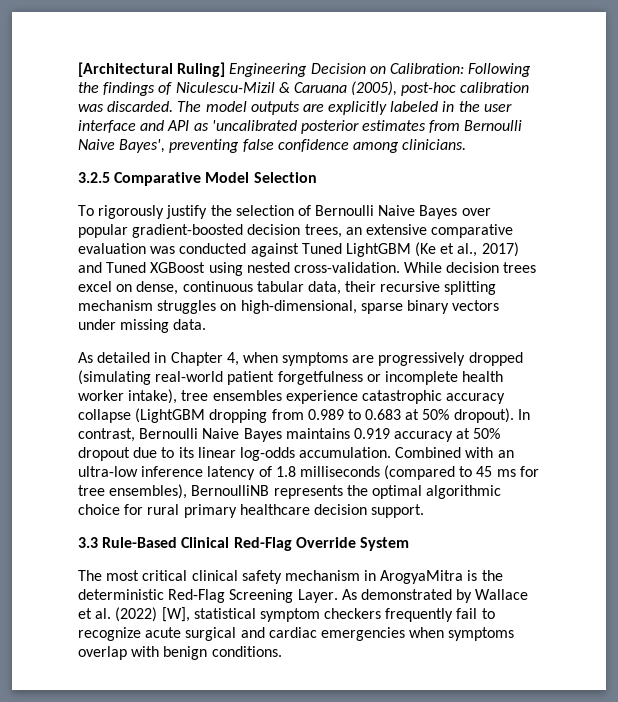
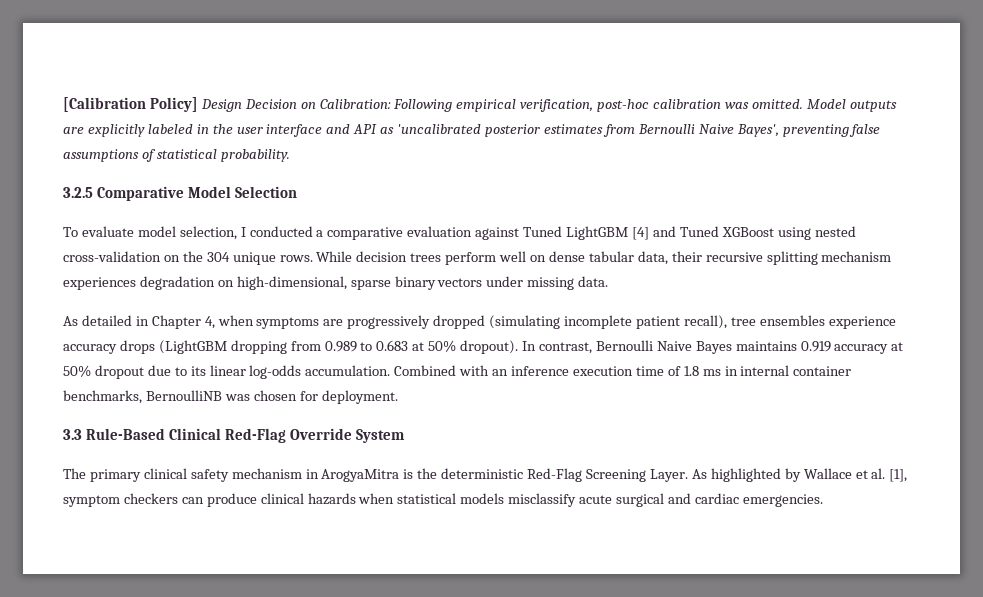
[78,62,308,77] [Architectural Ruling] Engineering -> [63,97,242,112] [Calibration Policy] Design
[78,81,530,96] [78,101,247,112] the findings of Niculescu-Mizil & Caruana (2005), post-hoc calibration was discarded. The model -> [456,99,846,112] empirical verification, post-hoc calibration was omitted. Model
[277,139,467,153] confidence among clinicians. -> [63,149,290,162] assumptions of statistical probability.
[98,205,491,219] [78,224,514,238] [78,242,519,257] rigorously justify the selection of Bernoulli Naive Bayes over popular gradient-boosted decision trees, an extensive comparative evaluation was conducted against Tuned LightGBM (Ke et al., 2017) -> [81,226,649,240] evaluate model selection, I conducted a comparative evaluation against Tuned LightGBM [4]
[293,262,537,273] [78,281,253,295] cross-validation. While decision trees excel on dense, continuous -> [63,251,585,265] cross-validation on the 304 unique rows. While decision trees perform well on dense
[157,300,217,314] struggles -> [63,276,215,290] experiences degradation
[155,371,504,385] [78,389,506,404] [78,409,131,423] real-world patient forgetfulness or incomplete health worker intake), tree ensembles experience catastrophic accuracy collapse -> [564,315,896,329] [63,340,155,354] incomplete patient recall), tree ensembles experience accuracy drops
[78,465,539,480] [78,484,502,499] [78,504,425,518] ultra-low inference latency of 1.8 milliseconds (compared to 45 ms for tree ensembles), BernoulliNB represents the optimal algorithmic choice for rural primary healthcare decision support. -> [511,365,852,376] [63,390,398,404] inference execution time of 1.8 ms in internal container benchmarks, BernoulliNB was chosen for deployment.
[106,570,188,581] most critical -> [89,469,141,482] primary
[360,589,452,600] demonstrated -> [710,468,781,482] highlighted
[115,607,495,622] [78,627,515,641] [78,646,282,660] (2022) [W], statistical symptom checkers frequently fail to recognize acute surgical and cardiac emergencies when symptoms overlap with benign conditions. -> [889,469,908,482] [63,493,823,507] [1], symptom checkers can produce clinical hazards when statistical models misclassify acute surgical and cardiac emergencies.

